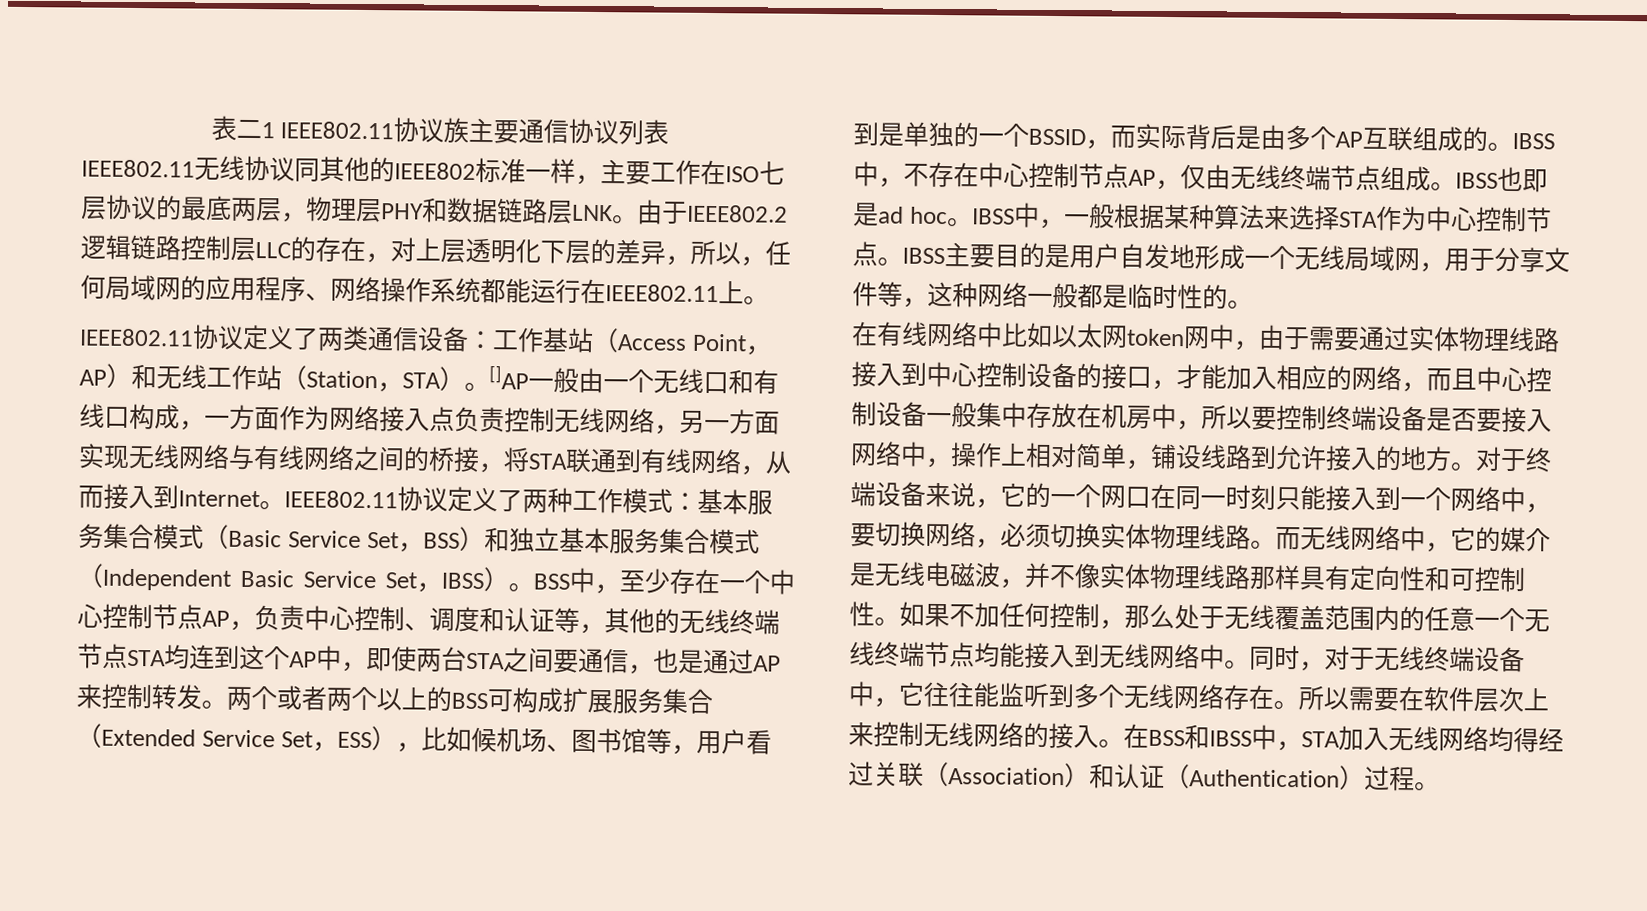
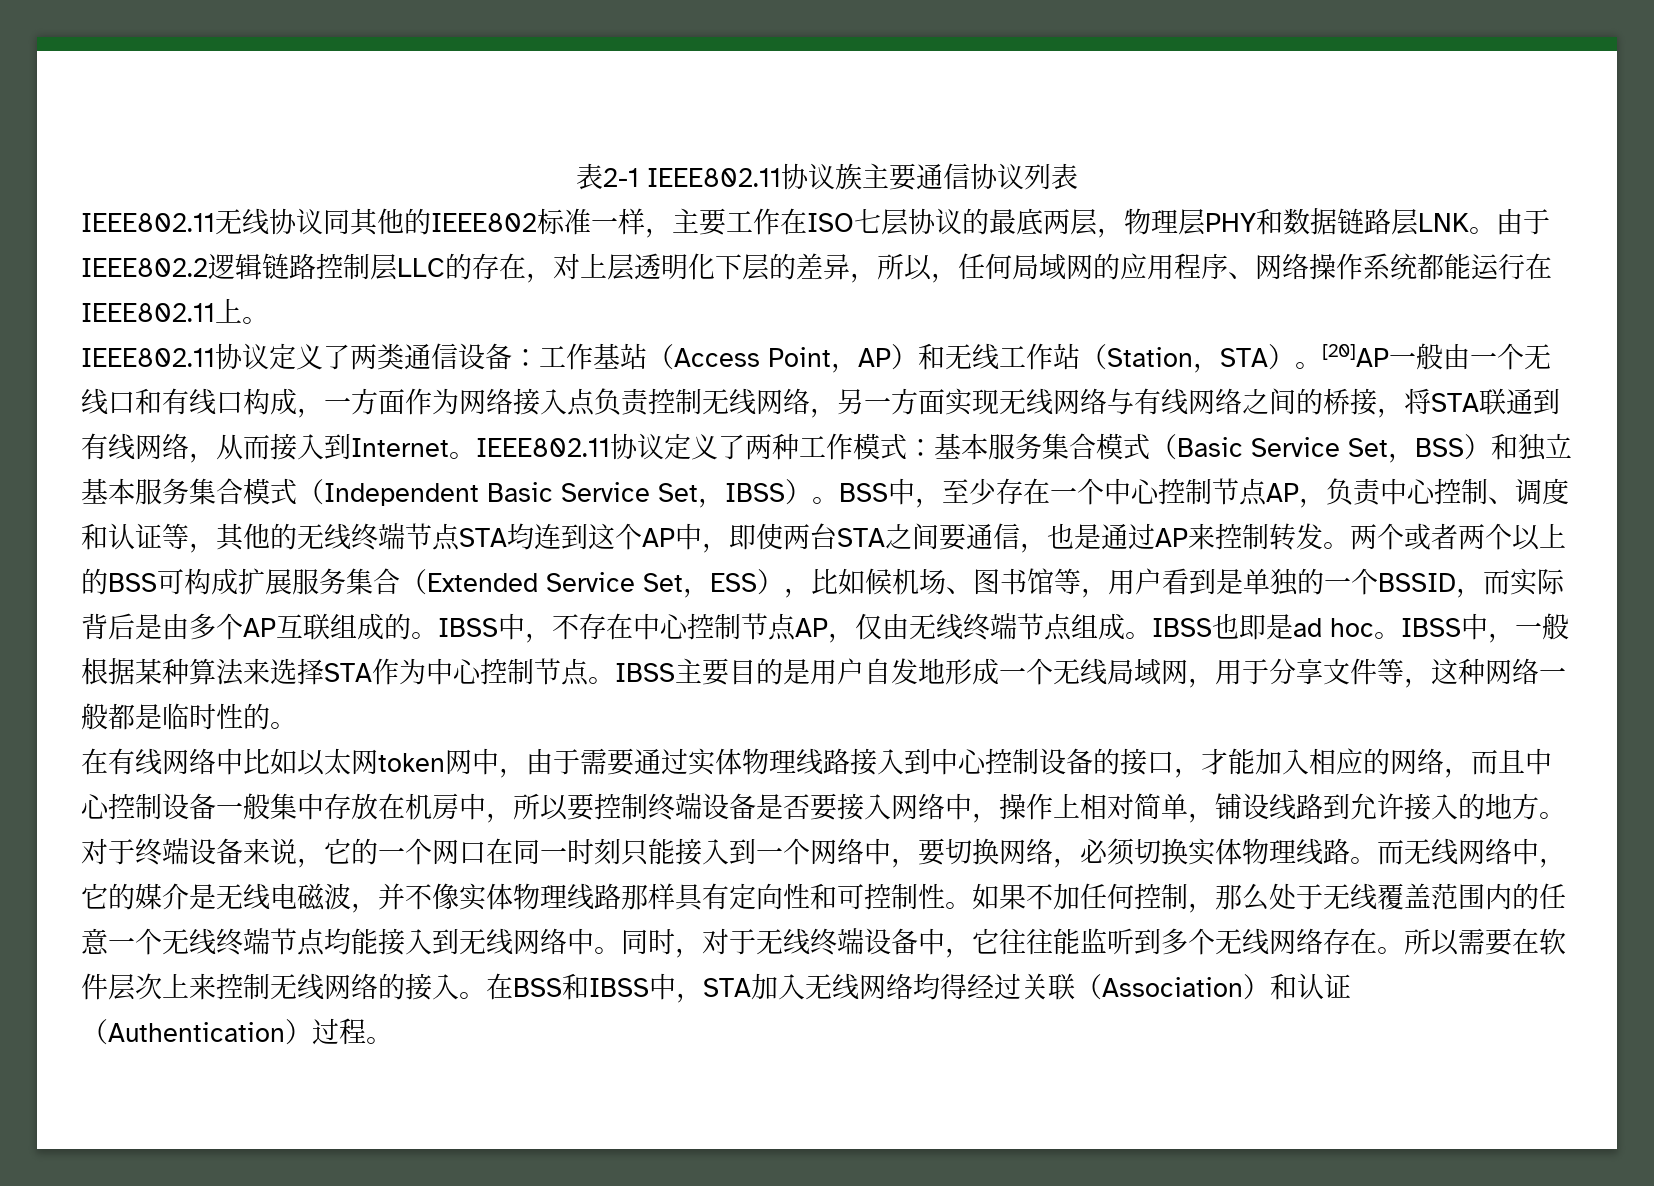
[210,115,275,141] 表二1 -> [576,163,639,190] 表2-1
[489,365,529,390] []AP -> [1322,344,1389,367] [20]AP

